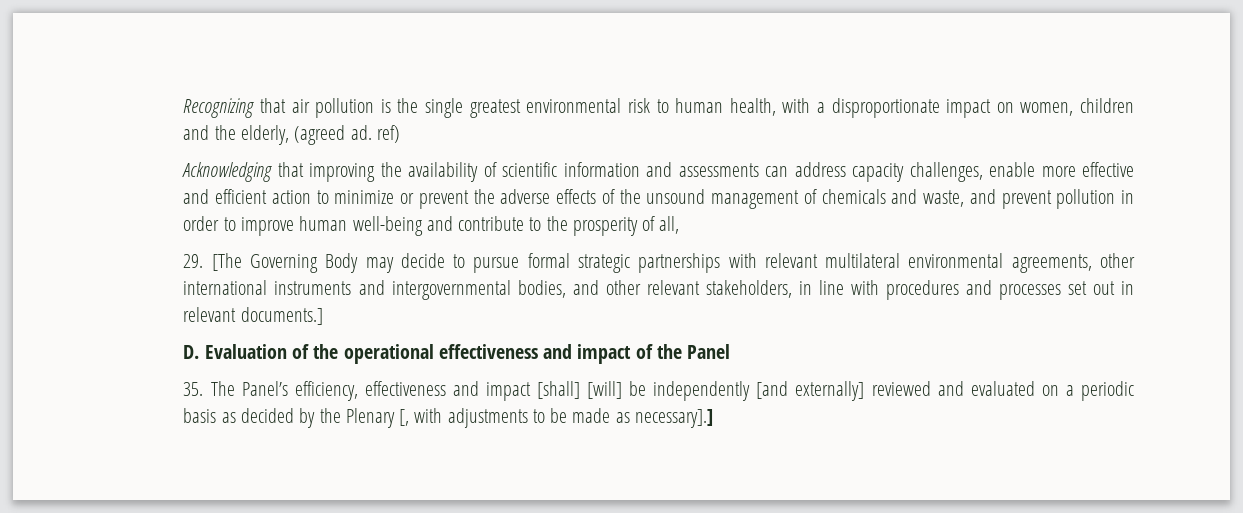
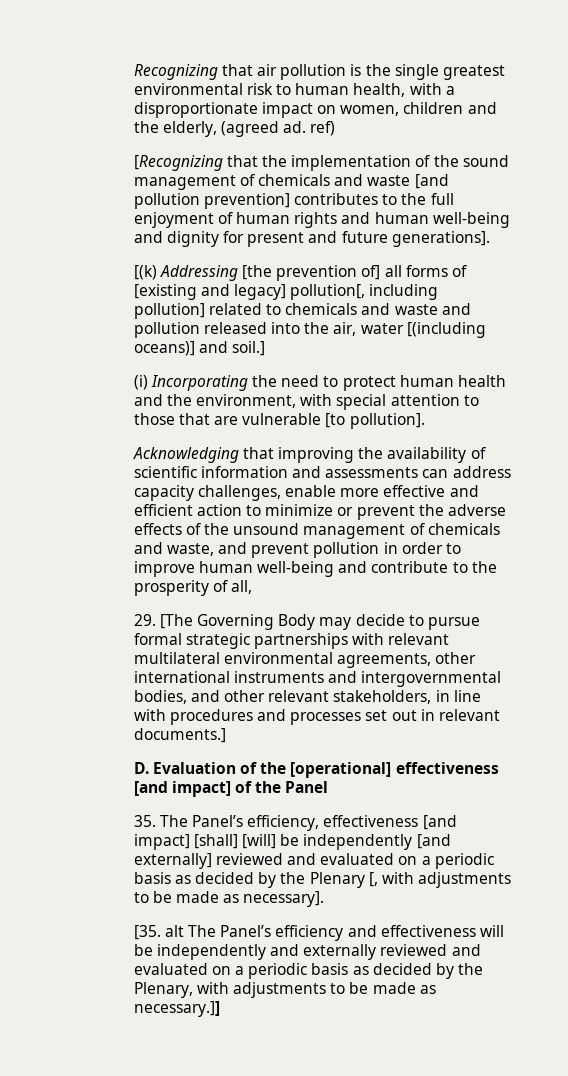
(400, 134) none -> [133,155,509,171] [133,174,449,190] [133,193,454,209] [133,212,510,228] [133,231,490,247] [133,265,467,281] [133,284,439,300] [133,303,471,319] [133,322,486,338] [133,341,266,356] [133,375,506,391] [133,394,479,410] [133,413,425,429] // [Recognizing that the implementation of the sound management of chemicals and waste [and pollution prevention] contributes to the full enjoyment of human rights and human well-being and dignity for present and future generations]. // [(k) Addressing [the prevention of] all forms of [existing and legacy] pollution[, including pollution] related to chemicals and waste and pollution released into the air, water [(including oceans)] and soil.] // (i) Incorporating the need to protect human health and the environment, with special attention to those that are vulnerable [to pollution].
[343,344,632,364] operational effectiveness and impact -> [290,762,499,778] [133,781,231,797] [operational] effectiveness [and impact]
[452,381,531,401] and impact -> [422,815,457,830] [133,834,190,850] [and impact]
[634,409,713,428] necessary].] -> [243,891,325,907] [133,925,504,941] [133,944,481,960] [133,963,484,979] [133,982,436,998] [133,1001,220,1017] necessary]. // [35. alt The Panel’s efficiency and effectiveness will be independently and externally reviewed and evaluated on a periodic basis as decided by the Plenary, with adjustments to be made as necessary.]]

